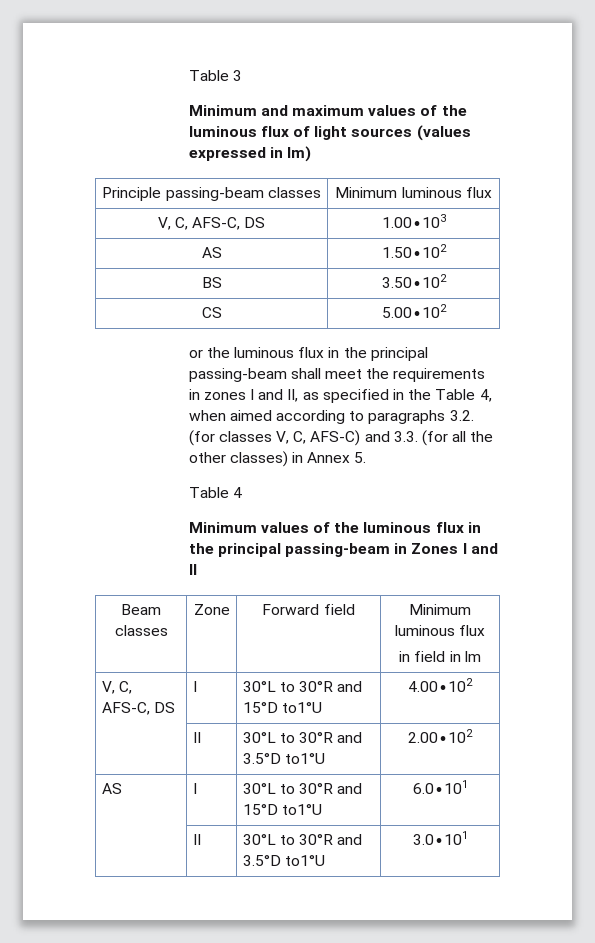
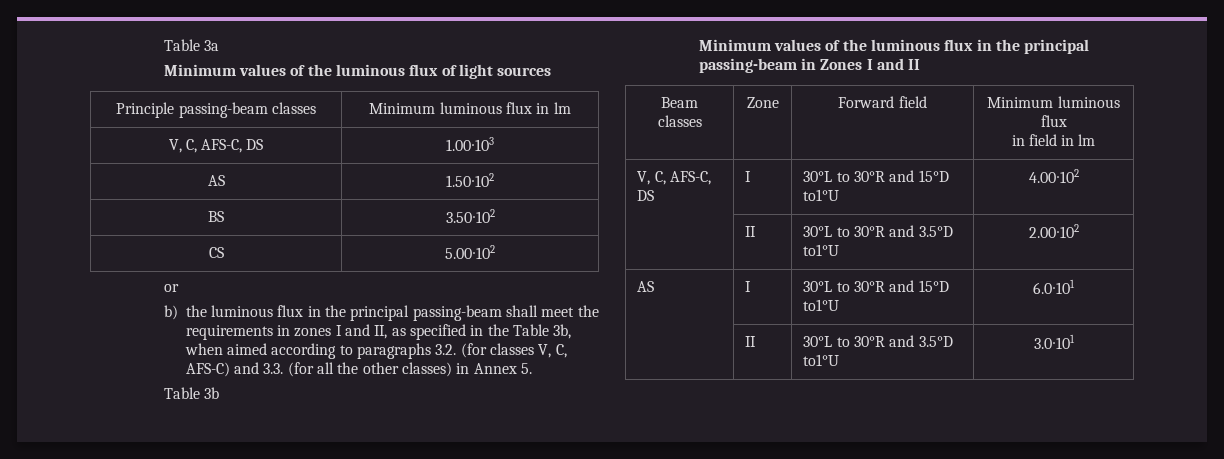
[188,70,242,81] [188,105,365,116] Table 3 // Minimum and maximum -> [163,39,220,51] [163,64,236,76] Table 3a // Minimum
[416,125,471,141] [188,146,312,162] (values expressed in lm) -> (552, 71) none
(492, 192) none -> [536,102,571,114] in lm
(203, 353) none -> [163,305,178,320] // b)
[479,389,492,402] 4, -> [553,324,572,339] 3b,
[232,487,242,498] 4 -> [204,387,220,399] 3b

